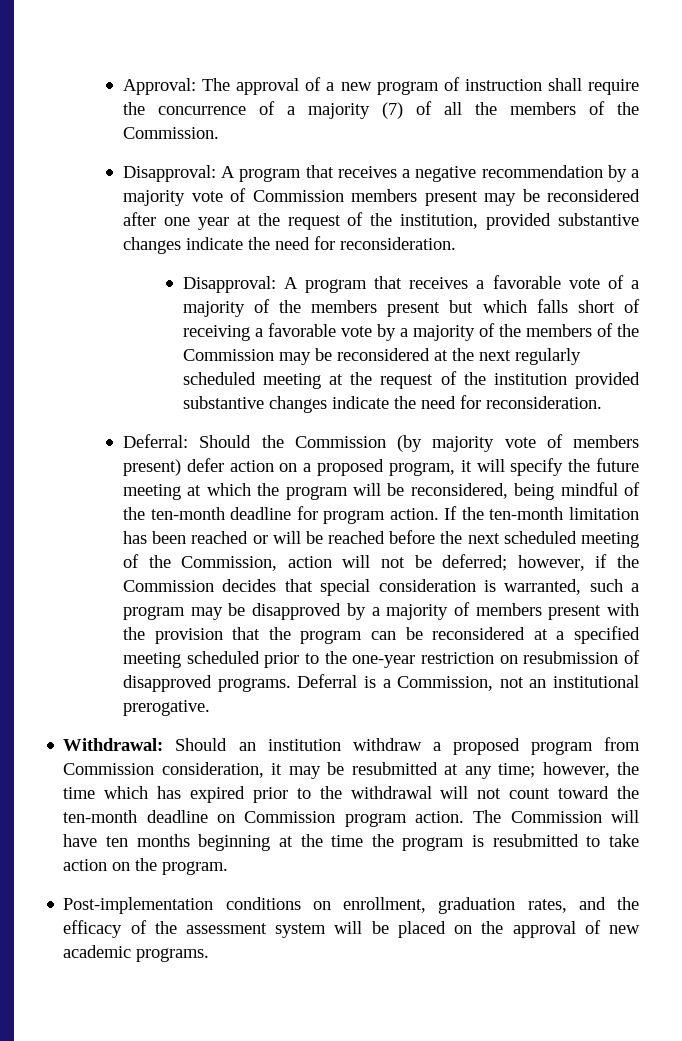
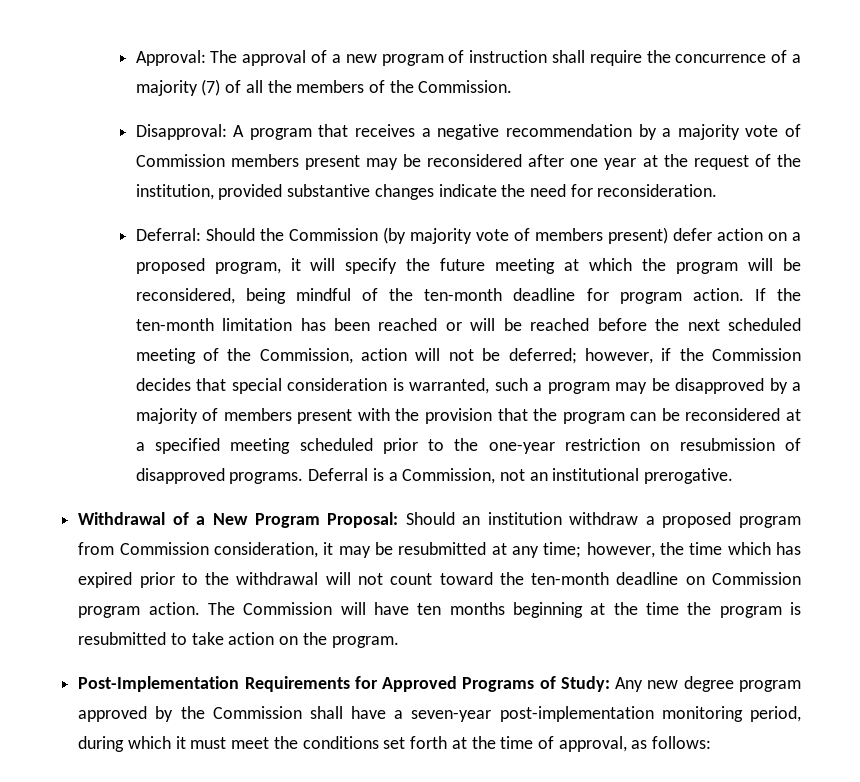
[182,275,639,293] [182,299,640,317] [182,323,639,341] [182,348,581,365] [182,371,640,389] [182,395,602,413] // Disapproval: A program that receives a favorable vote of a majority of the members present but which falls short of receiving a favorable vote by a majority of the members of the Commission may be reconsidered at the next regularly scheduled meeting at the request of the institution provided substantive changes indicate the need for reconsideration. -> (718, 190) none
[63,738,164,751] Withdrawal: -> [78,512,399,528] Withdrawal of a New Program Proposal:
[63,897,639,914] [63,920,640,938] [63,945,210,962] Post-implementation conditions on enrollment, graduation rates, and the efficacy of the assessment system will be placed on the approval of new academic programs. -> [78,676,801,692] [78,706,801,722] [78,736,712,752] Post-Implementation Requirements for Approved Programs of Study: Any new degree program approved by the Commission shall have a seven-year post-implementation monitoring period, during which it must meet the conditions set forth at the time of approval, as follows:

